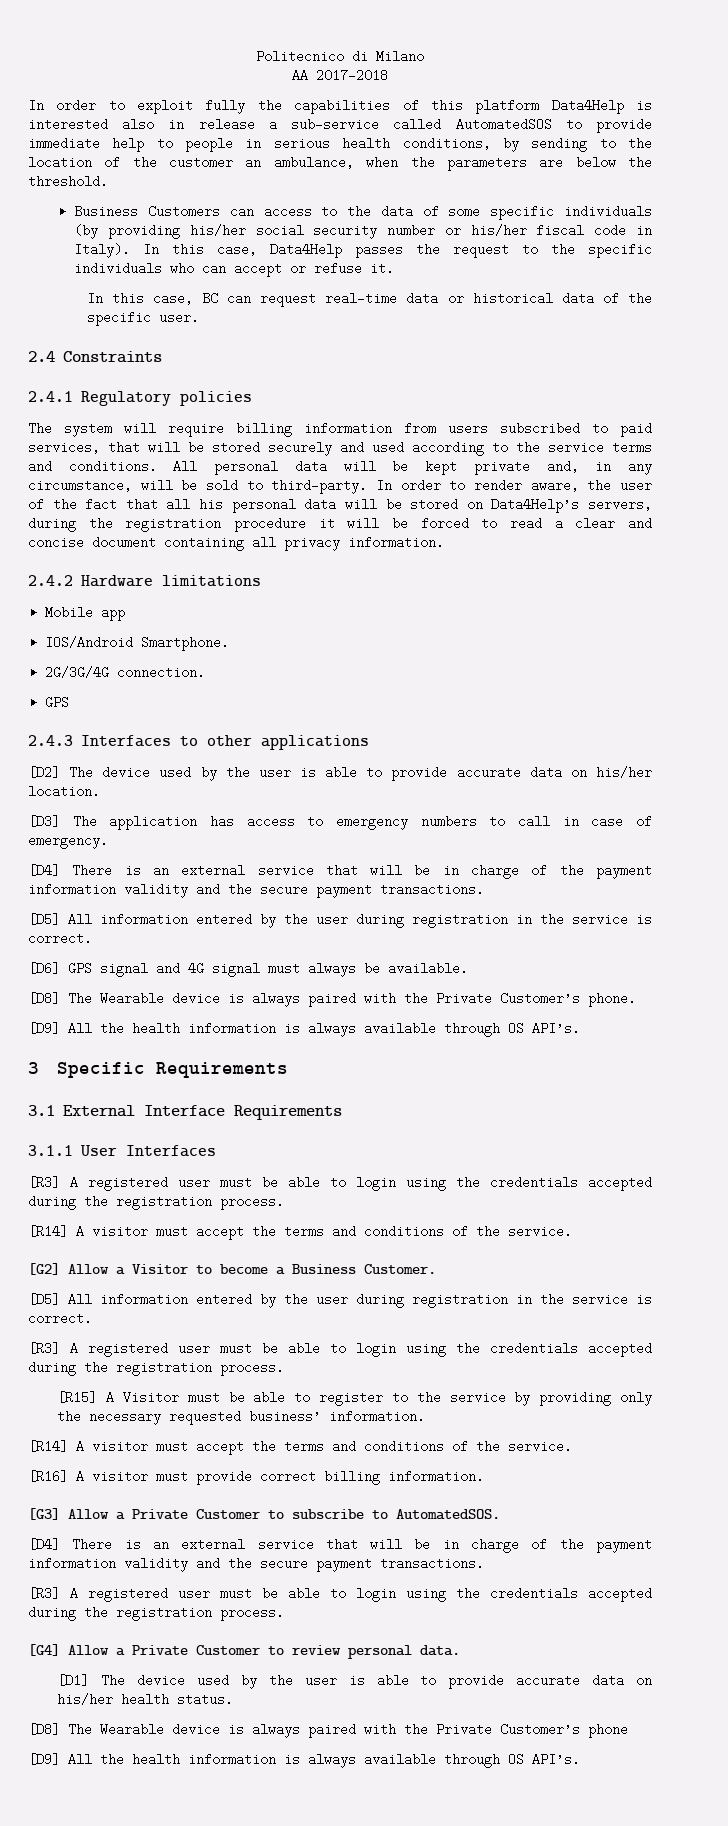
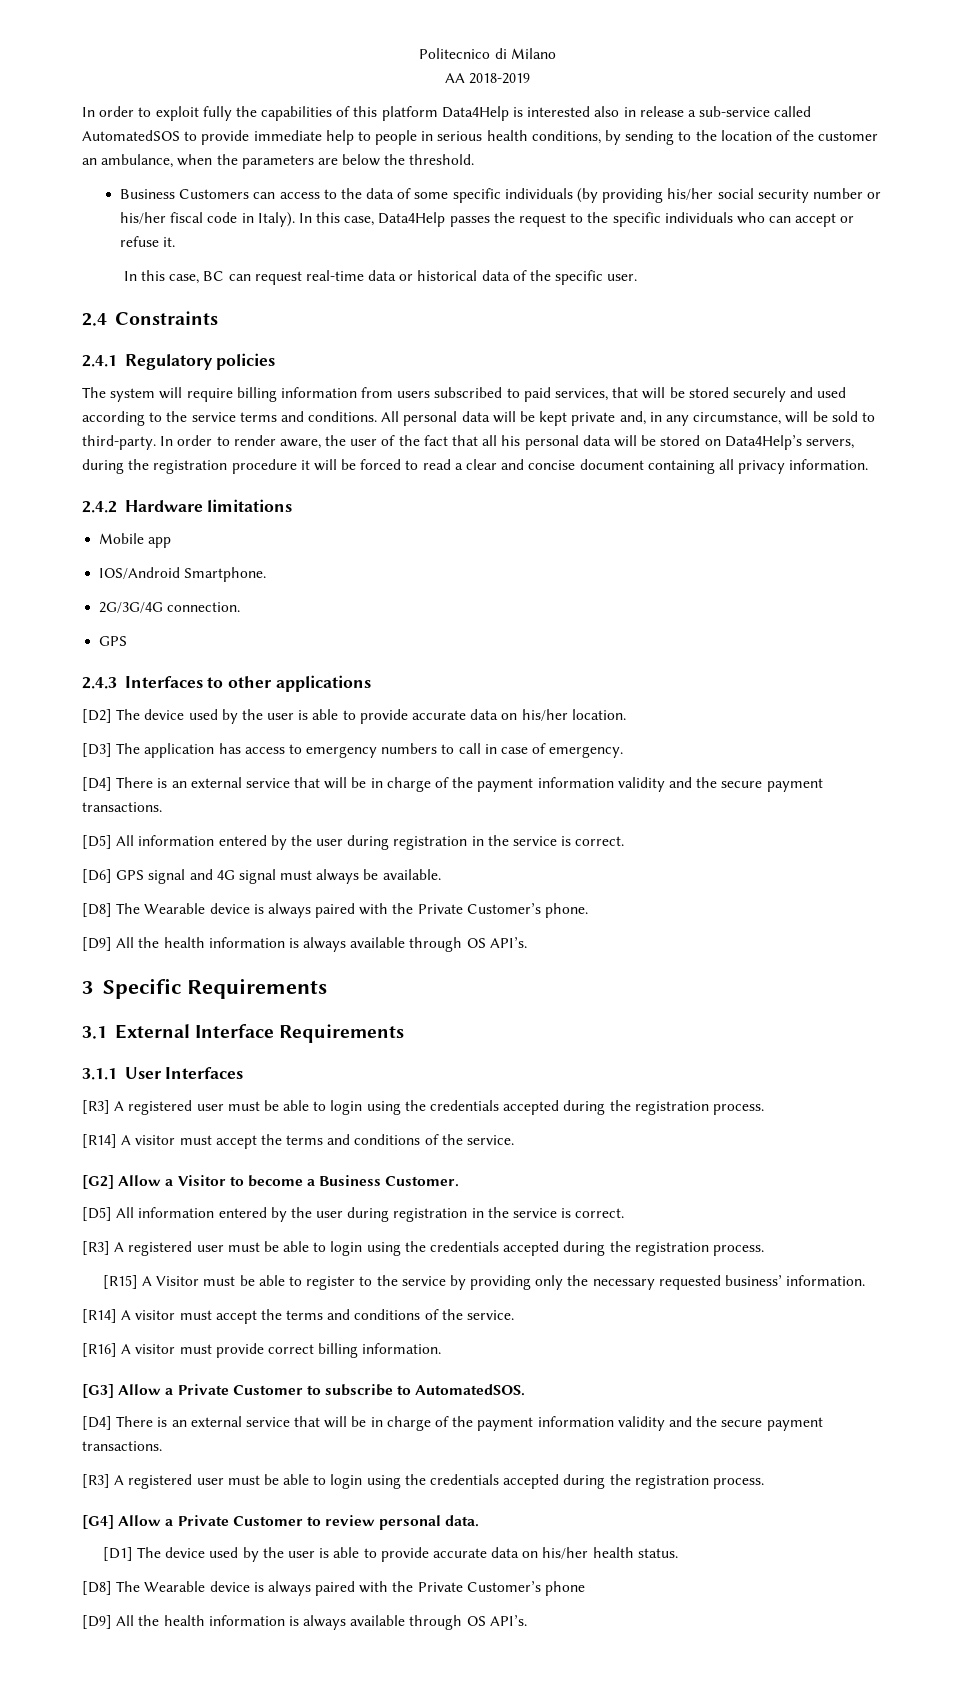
[316,69,388,82] 2017-2018 -> [469,73,531,84] 2018-2019

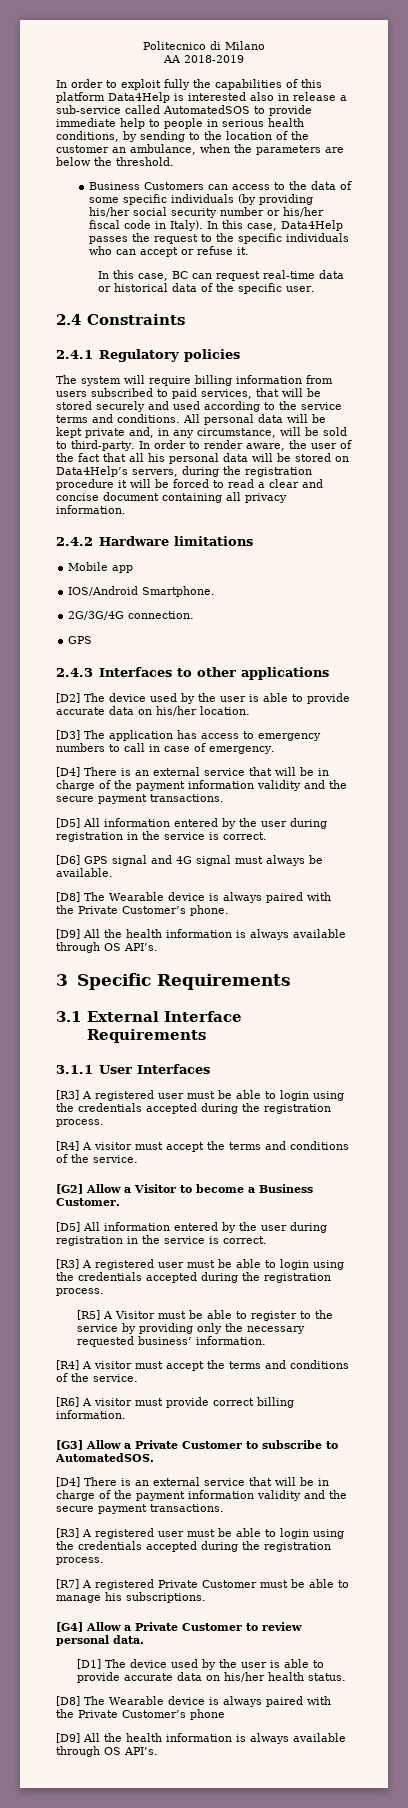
[82,1134,117,1148] [R14] -> [56,1141,79,1151] [R4]
[102,1275,138,1289] [R15] -> [77,1310,101,1320] [R5]
[82,1309,117,1323] [R14] -> [56,1360,79,1370] [R4]
[82,1343,117,1357] [R16] -> [56,1397,79,1407] [R6]
(764, 1483) none -> [56,1579,349,1590] [56,1592,206,1603] // [R7] A registered Private Customer must be able to manage his subscriptions.

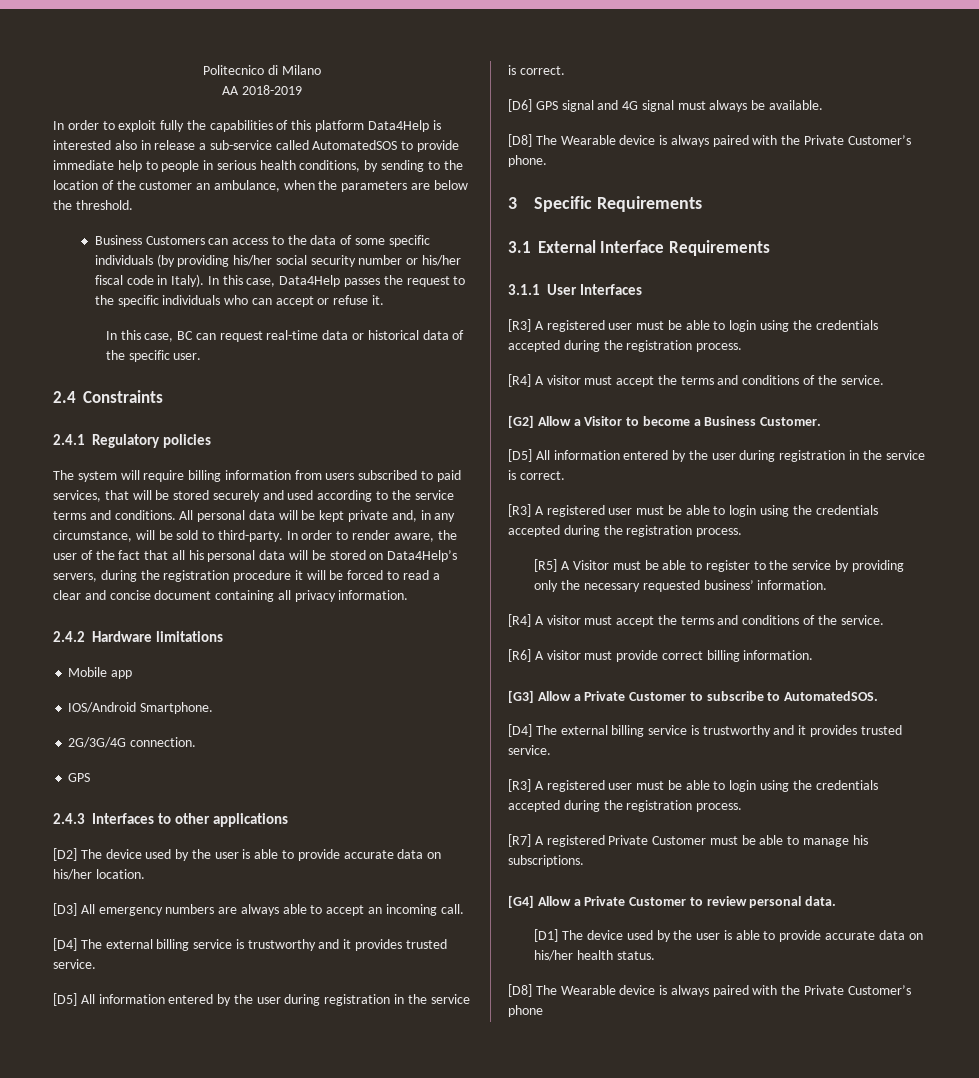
[84,730,321,741] [56,743,275,754] [56,767,329,777] [56,780,347,791] [56,794,224,804] The application has access to emergency numbers to call in case of emergency. // [D4] There is an external service that will be in charge of the payment information validity and the secure payment transactions. -> [80,904,464,916] [53,938,447,951] [53,959,96,969] All emergency numbers are always able to accept an incoming call. // [D4] The external billing service is trustworthy and it provides trusted service.
[56,929,346,940] [56,942,158,953] // [D9] All the health information is always available through OS API’s. -> (547, 161) none
[84,1477,329,1486] [56,1490,347,1501] [56,1504,224,1514] There is an external service that will be in charge of the payment information validity and the secure payment transactions. -> [535,725,902,737] [508,745,551,755] The external billing service is trustworthy and it provides trusted service.
[56,1733,346,1744] [56,1746,158,1757] // [D9] All the health information is always available through OS API’s. -> (543, 1011) none

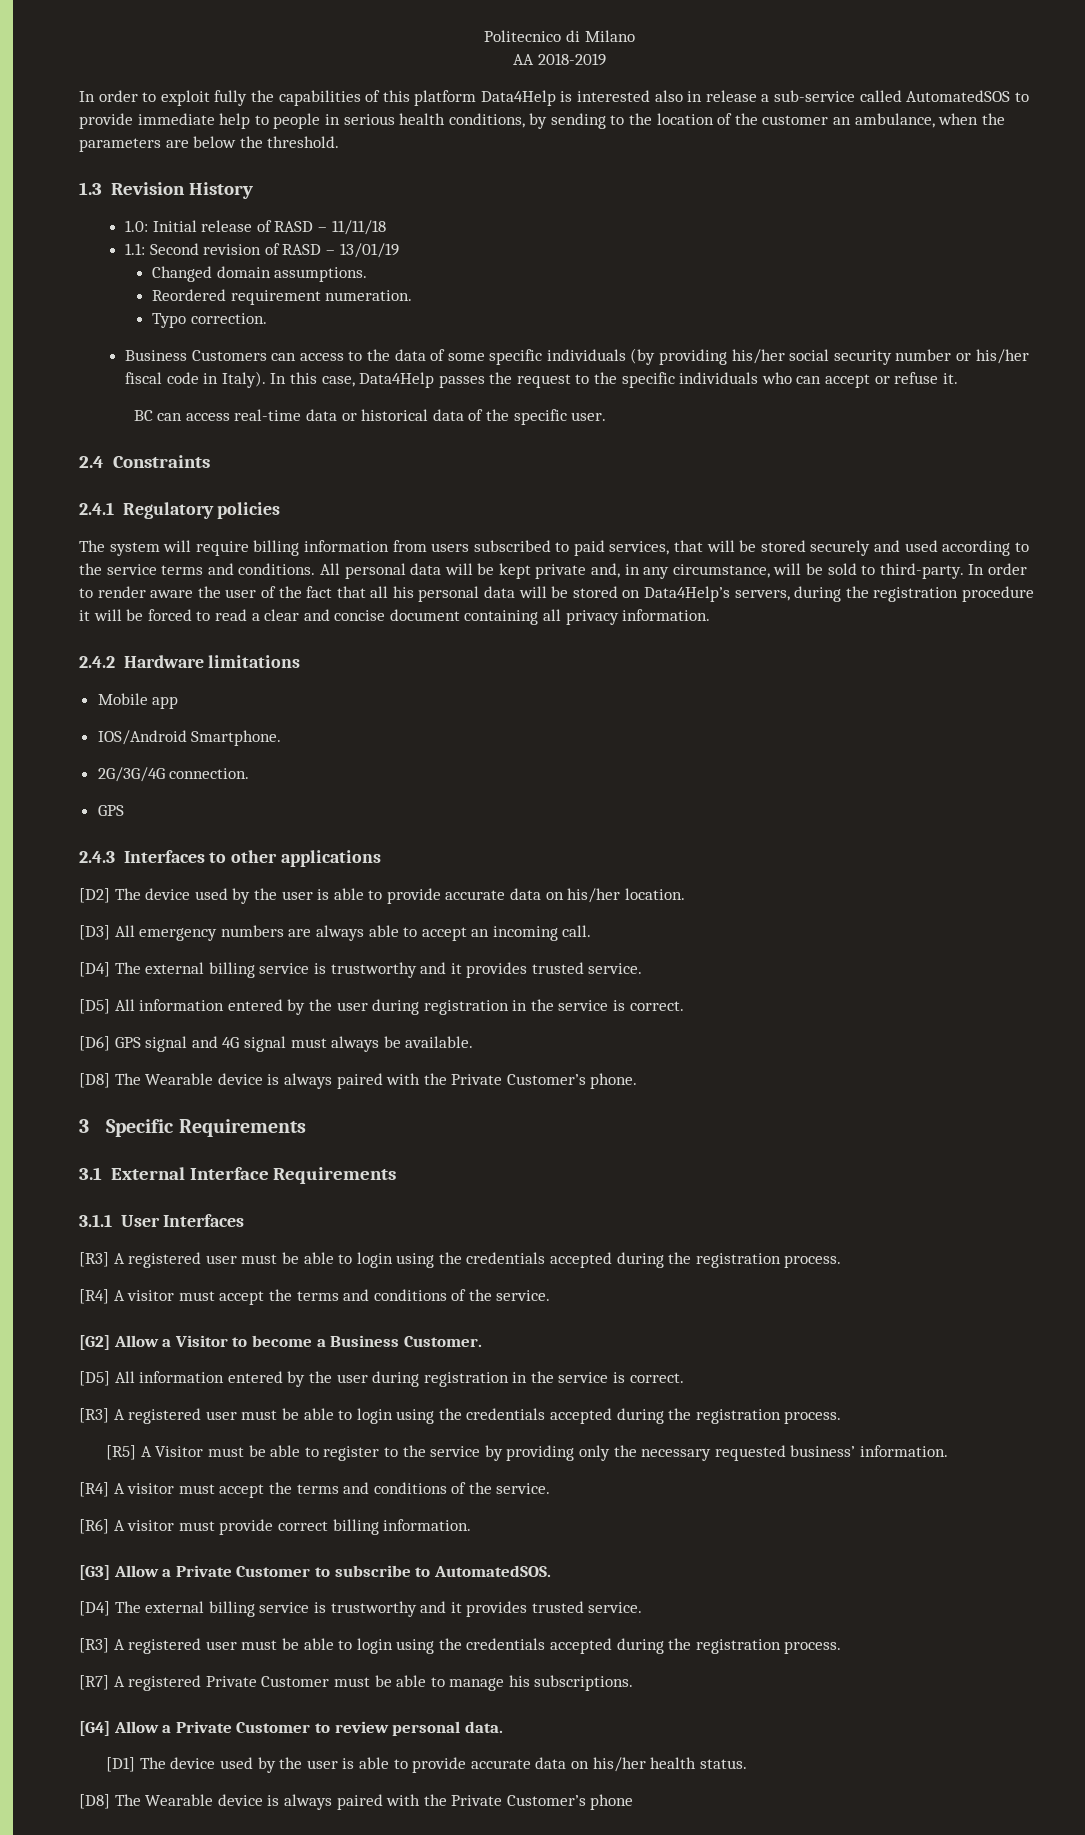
(133, 205) none -> [79,182,253,199] [124,220,386,235] [124,243,399,258] [152,266,368,282] [152,289,413,305] [152,313,267,328] // 1.3 Revision History // 1.0: Initial release of RASD – 11/11/18 // 1.1: Second revision of RASD – 13/01/19 // Changed domain assumptions. // Reordered requirement numeration. // Typo correction.
[105,330,174,342] In this case, -> (958, 378) none
[219,331,263,342] request -> [185,413,230,421] access
[393,533,434,542] aware, -> [150,590,194,598] aware

